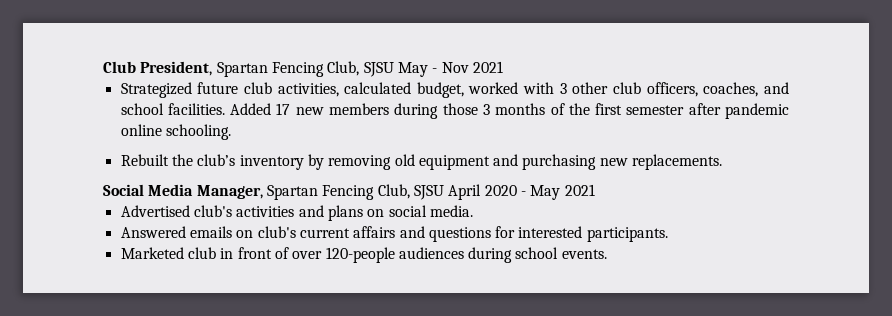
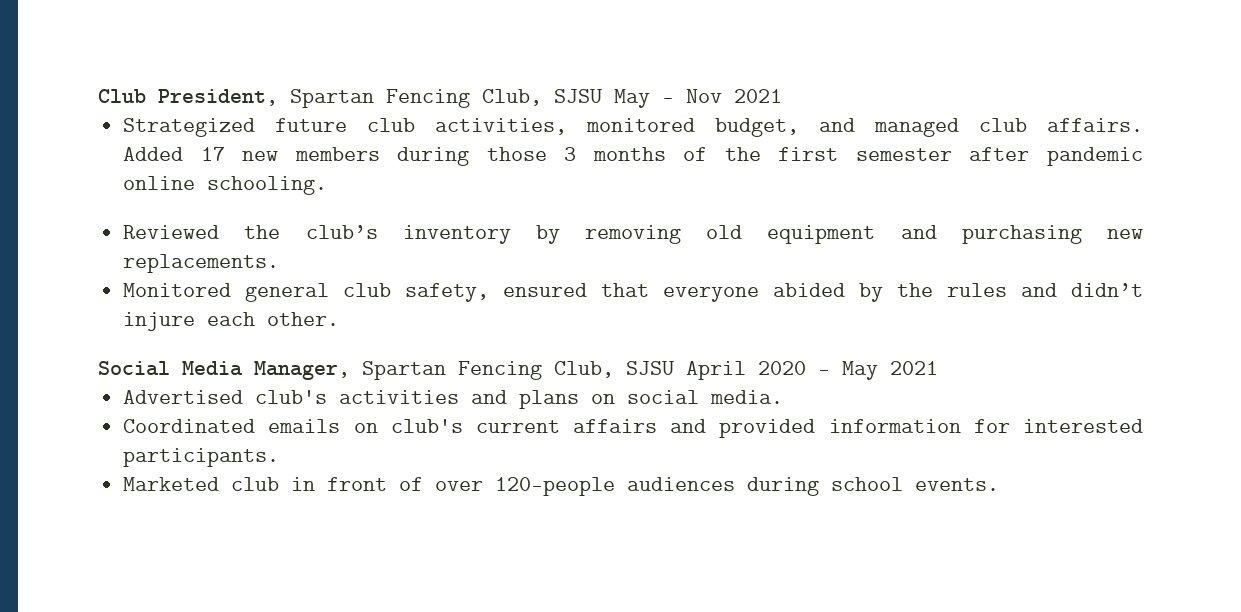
[344,82,789,98] [120,103,225,115] calculated budget, worked with 3 other club officers, coaches, and school facilities. -> [586,118,1144,137] monitored budget, and managed club affairs.
[120,154,169,166] Rebuilt -> [123,225,220,239] Reviewed
(723, 162) none -> [123,283,1144,302] [123,312,340,331] // Monitored general club safety, ensured that everyone abided by the rules and didn’t injure each other.
[120,226,186,238] Answered -> [123,419,256,433] Coordinated
[428,227,491,242] questions -> [719,419,961,438] provided information

